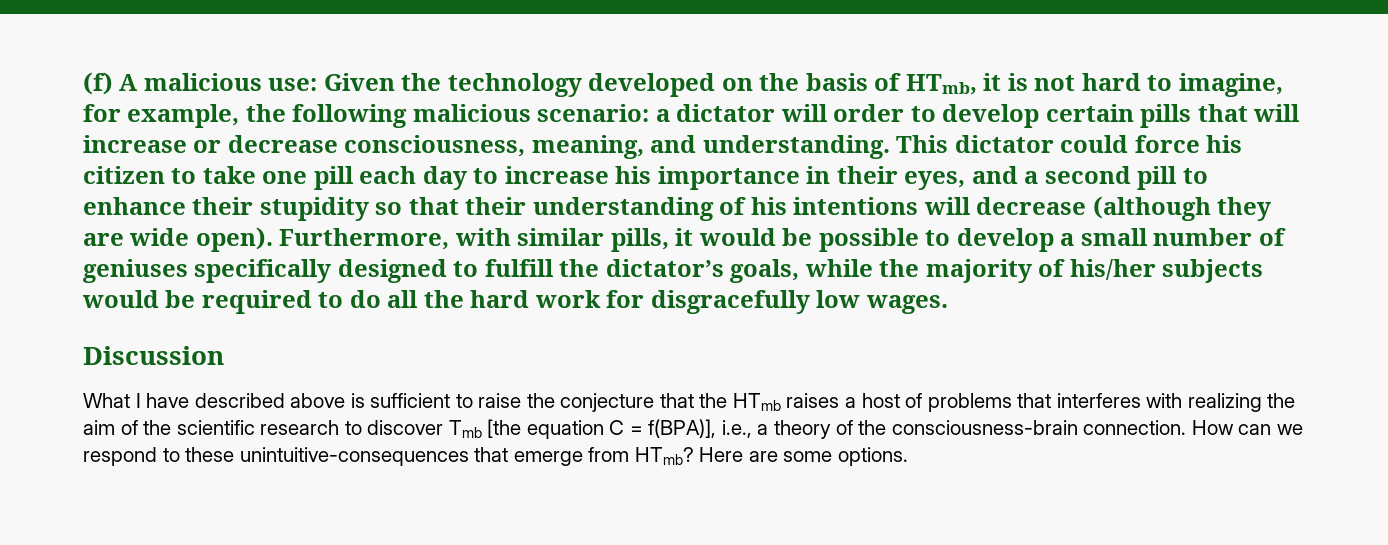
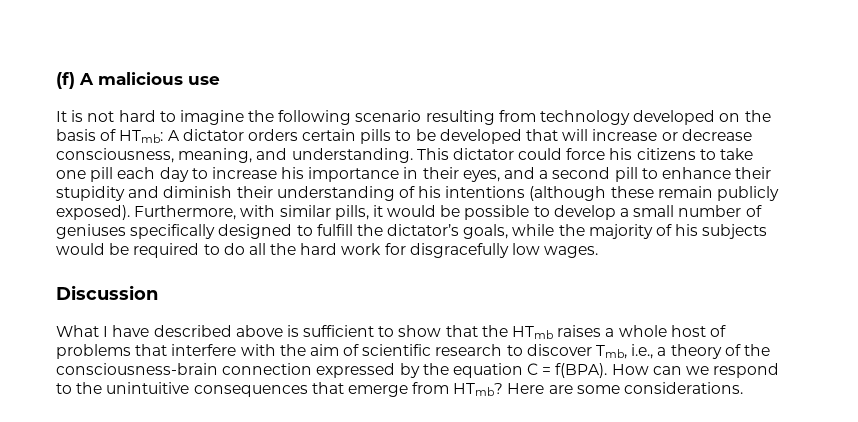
[268,73,442,91] use: Given the -> [188,76,220,85] [56,110,536,125] use // It is not hard to imagine the following scenario resulting from
[905,73,1283,97] [83,104,1192,128] HTmb, it is not hard to imagine, for example, the following malicious scenario: a dictator will order to develop certain pills -> [119,129,522,144] HTmb: A dictator orders certain pills to be developed
[83,166,165,184] citizen -> [636,148,696,160] citizens
[375,197,459,215] so that -> [128,186,233,198] and diminish
[923,196,1272,221] [83,227,273,252] will decrease (although they are wide open). -> [529,186,780,201] [56,205,130,220] (although these remain publicly exposed).
[1069,259,1156,280] his/her -> [675,224,699,236] his
[478,393,655,412] raise the conjecture -> [398,325,442,337] show
(857, 402) none -> [618,325,667,337] whole
[1056,393,1262,412] interferes with realizing -> [171,344,276,356] interfere with
[143,420,172,435] the -> (360, 350) none
[448,419,717,439] Tmb [the equation C = f(BPA)], -> [596,345,628,359] Tmb,
[1083,420,1187,435] connection. -> [222,363,608,378] connection expressed by the equation C = f(BPA).
[185,447,469,466] these unintuitive-consequences -> [76,382,308,397] the unintuitive consequences
[837,447,908,466] options. -> [624,382,744,394] considerations.

